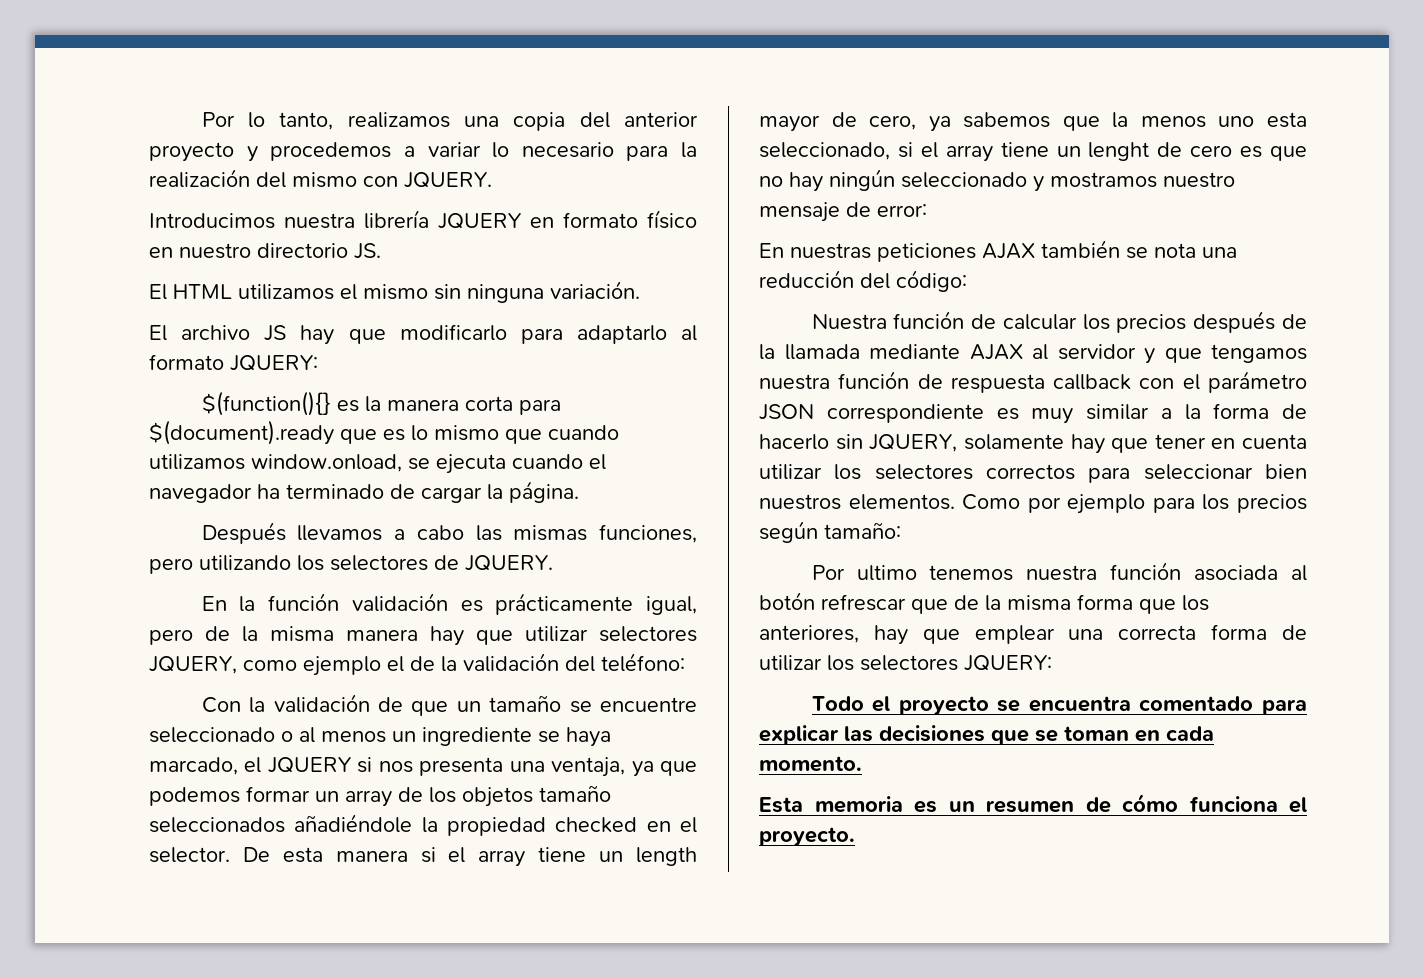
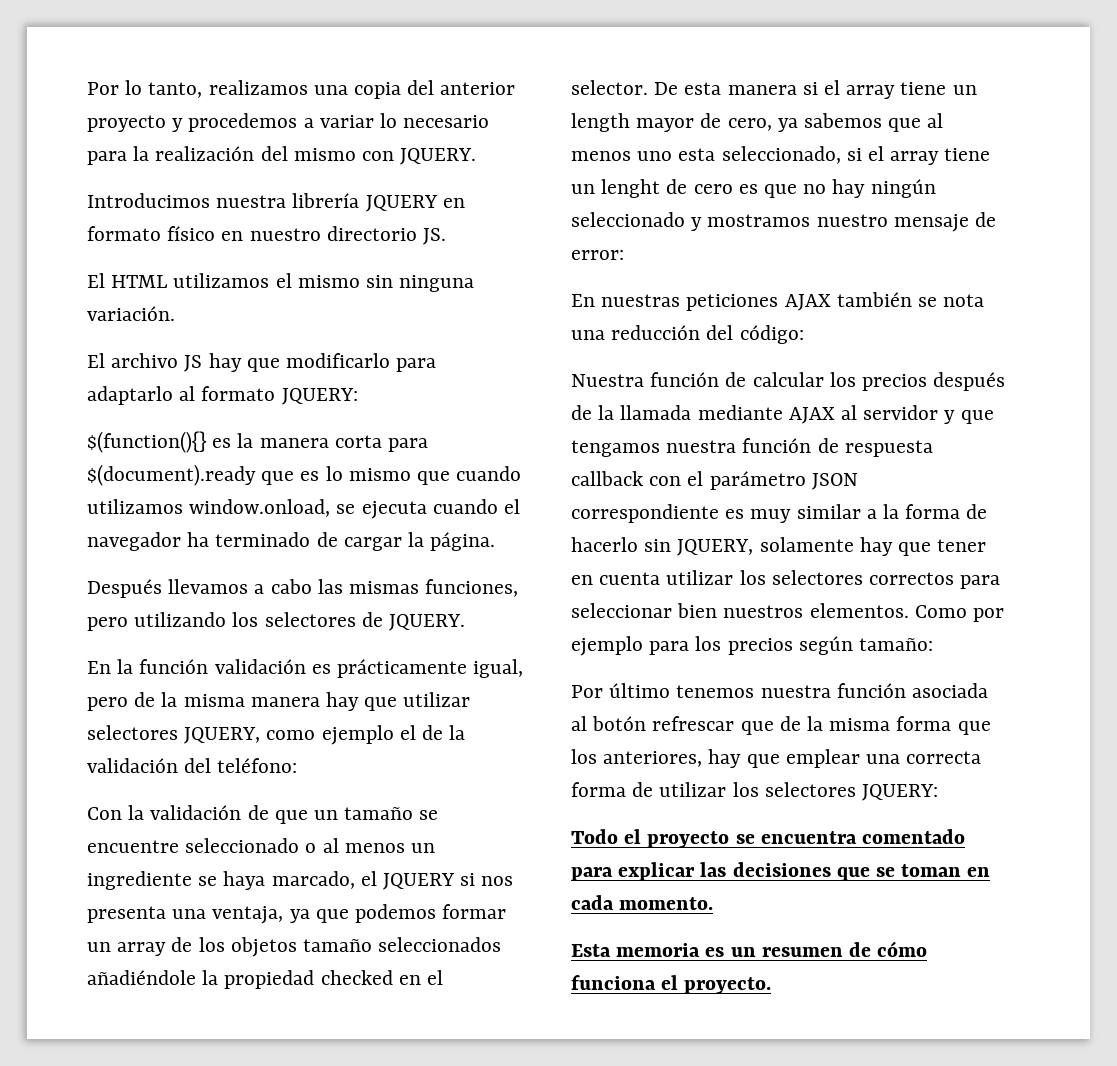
[1112,112,1129,128] la -> [927,113,944,128] al
[856,565,917,581] ultimo -> [609,683,671,698] último

